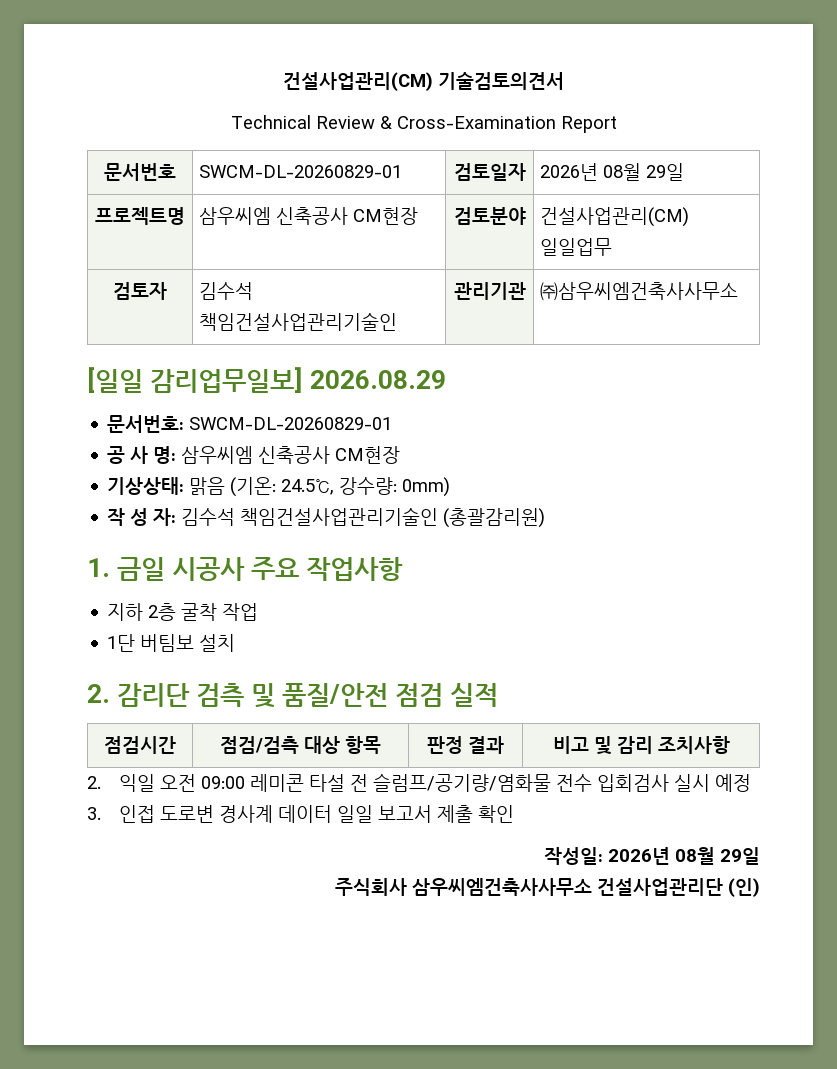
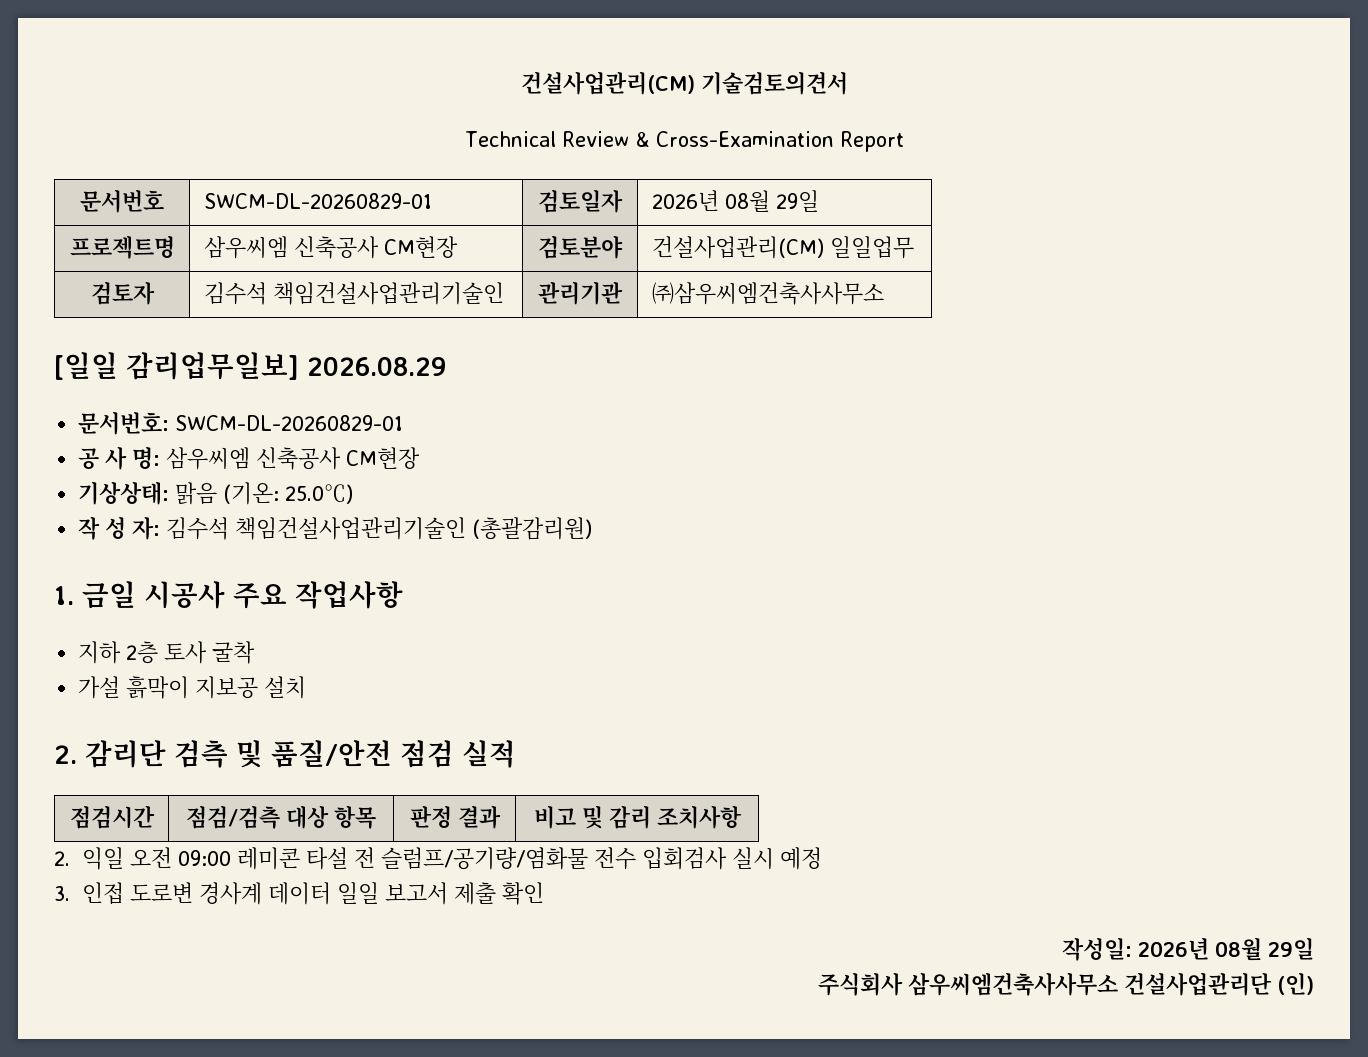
[281,477,451,497] 24.5℃, 강수량: 0mm) -> [285,484,354,504] 25.0℃)
(177, 612) none -> [164,641,208,664] 토사
[222,603,259,621] [107,634,195,652] 작업 // 1단 버팀보 -> [78,676,259,699] // 가설 흙막이 지보공

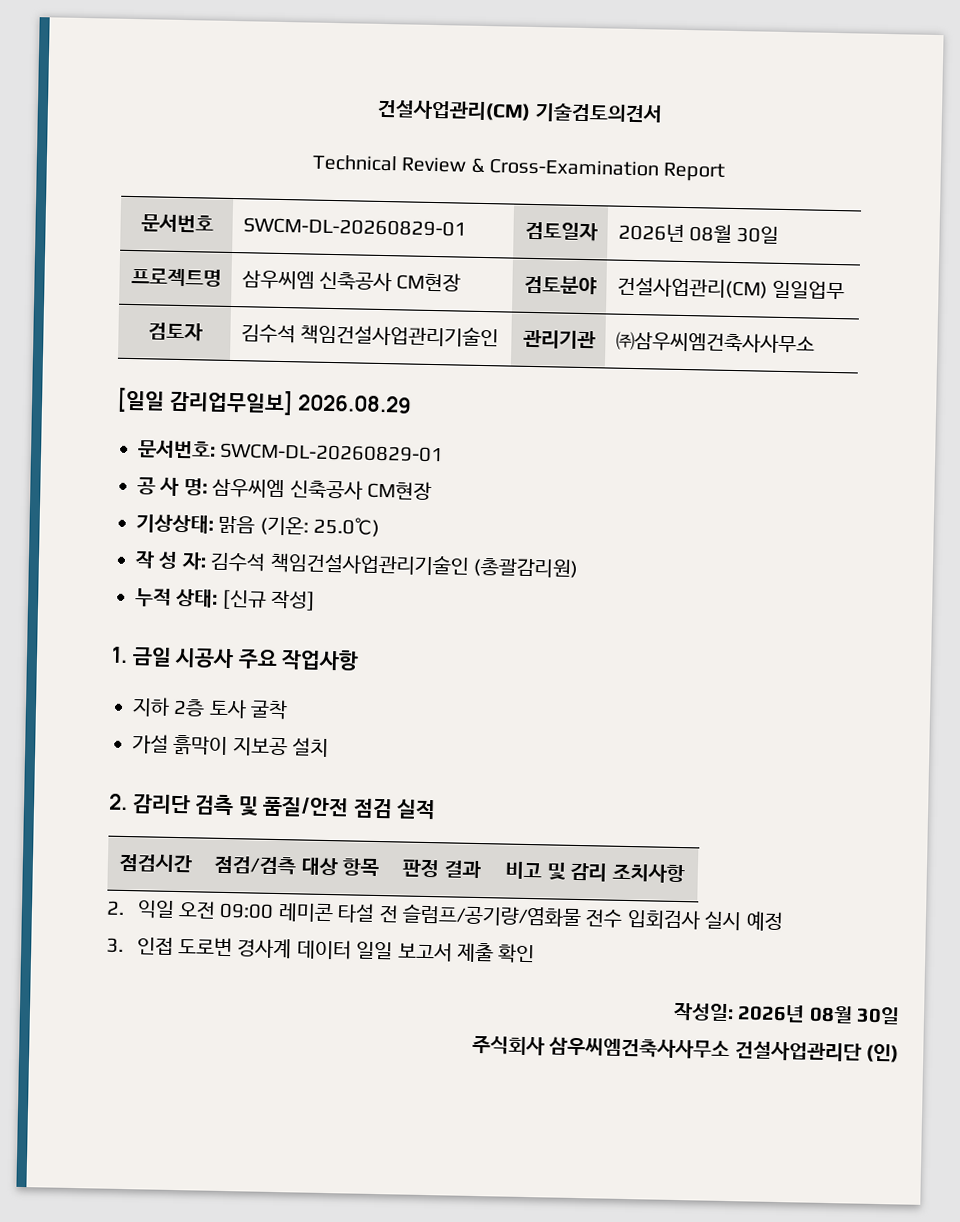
[775,190,819,212] 29일 -> [736,226,780,244] 30일
(593, 528) none -> [135,588,316,611] // 누적 상태: [신규 작성]
[1268,938,1314,960] 29일 -> [855,1006,900,1025] 30일

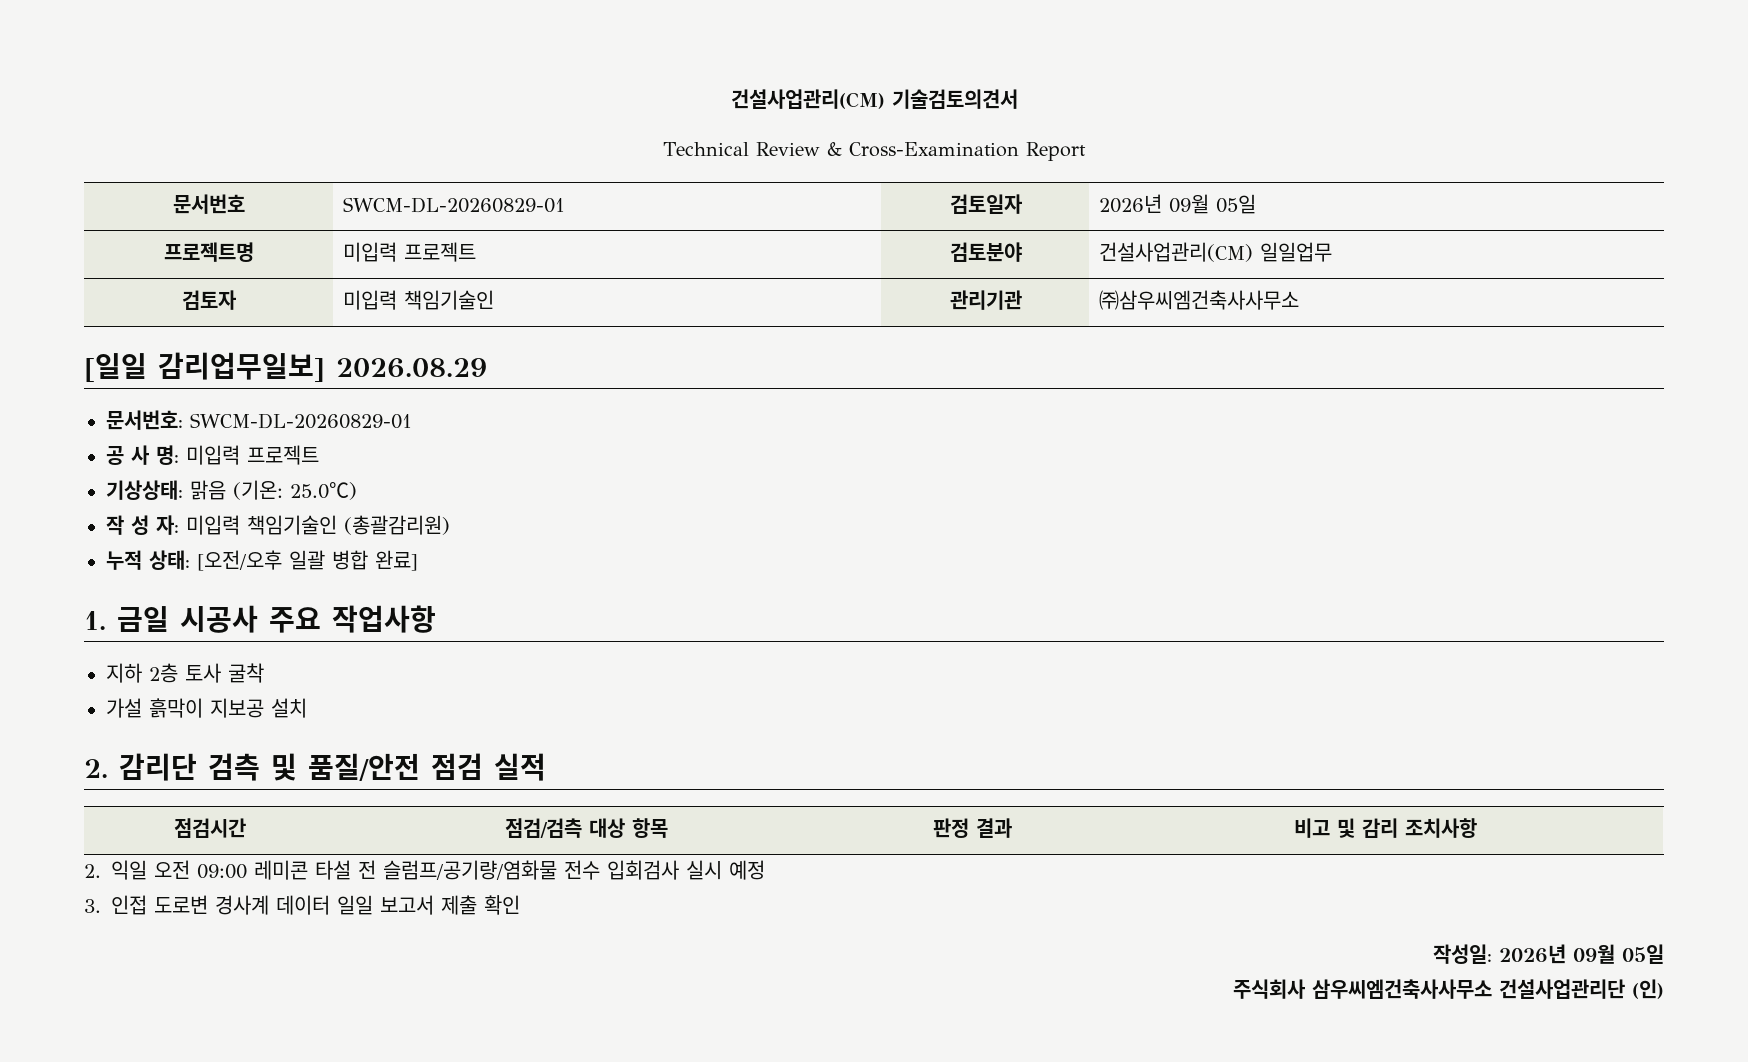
[689,224,780,244] 08월 30일 -> [1168,194,1256,214] 09월 05일
[241,270,462,292] 삼우씨엠 신축공사 CM현장 -> [342,242,476,262] 미입력 프로젝트
[240,324,500,348] 김수석 책임건설사업관리기술인 -> [342,290,494,310] 미입력 책임기술인
[212,478,432,501] 삼우씨엠 신축공사 CM현장 -> [186,445,319,465] 미입력 프로젝트
[210,552,470,576] 김수석 책임건설사업관리기술인 -> [186,515,337,535] 미입력 책임기술인
[221,589,316,611] [신규 작성] -> [197,550,418,571] [오전/오후 일괄 병합 완료]
[808,1005,900,1025] 08월 30일 -> [1573,944,1664,964] 09월 05일

